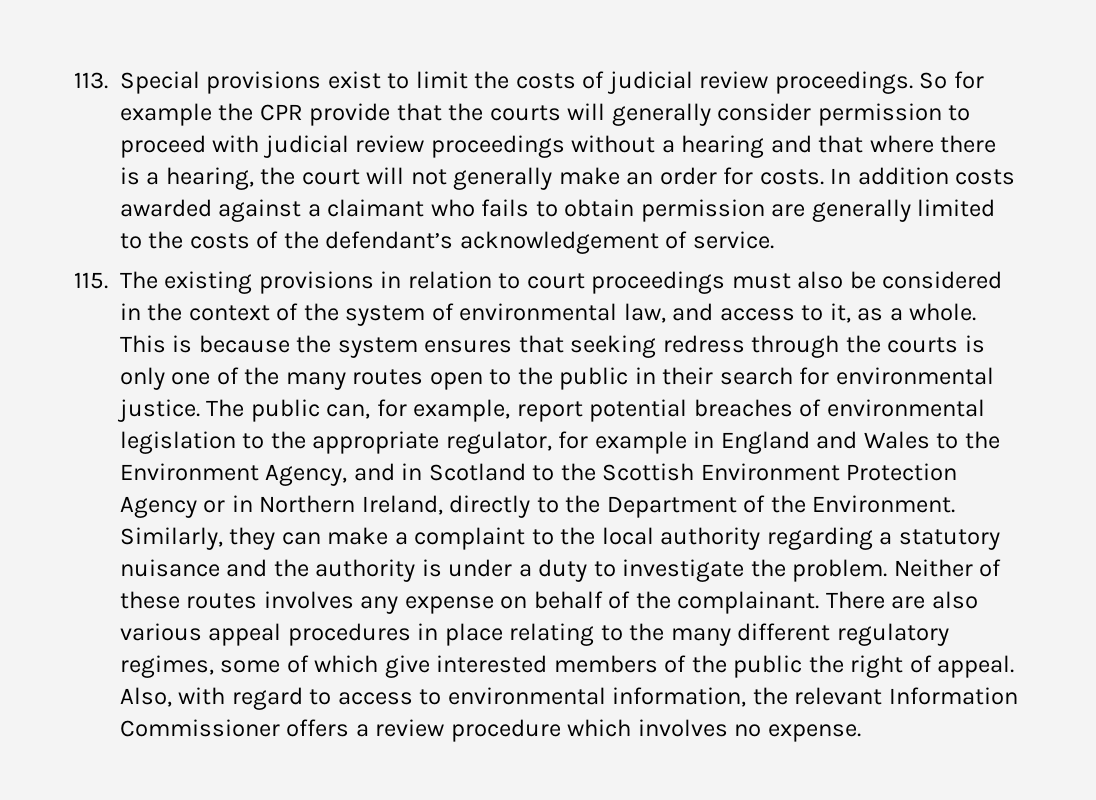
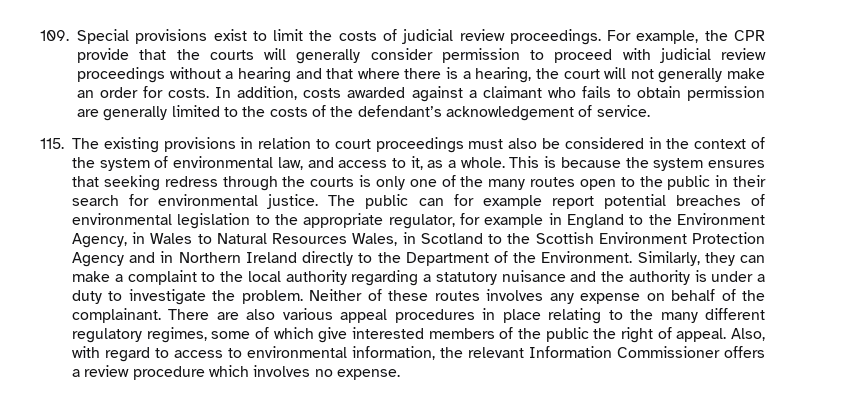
[74,72,108,89] 113. -> [40,30,69,41] 109.
[919,71,984,89] [120,103,212,126] So for example -> [607,30,699,44] For example,
[857,167,949,185] addition -> [237,86,298,100] addition,
[326,399,511,422] can, for example, -> [418,194,542,209] can for example
[816,431,930,449] and Wales -> (624, 221) none
[353,463,395,481] and -> [132,232,398,246] in Wales to Natural Resources Wales,
[203,500,226,513] or -> [129,252,156,263] and
[361,495,443,515] Ireland, -> [245,252,297,263] Ireland

